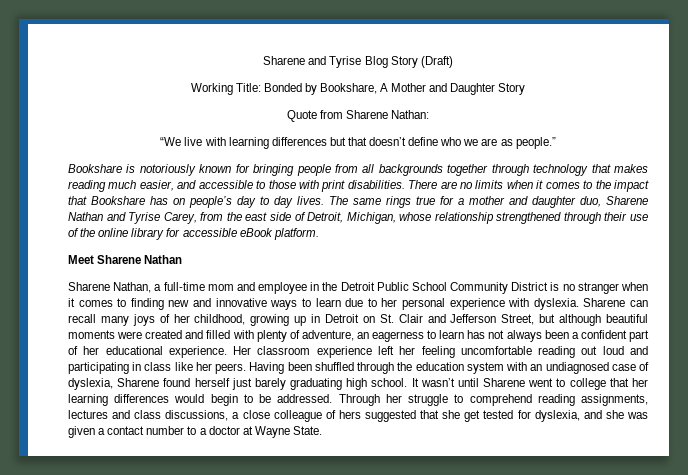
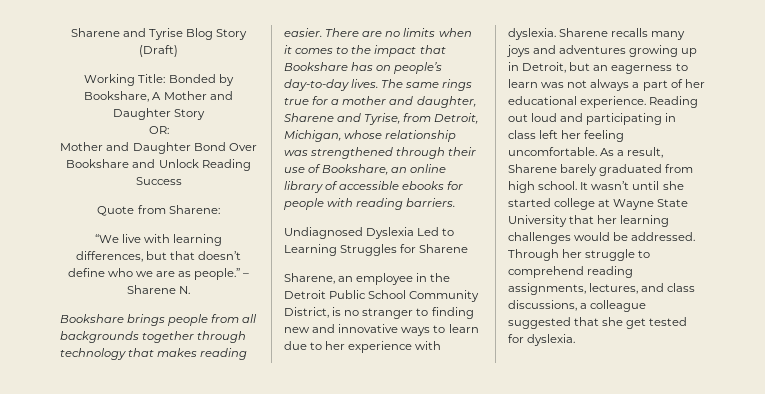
(526, 89) none -> [148,126,169,134] [60,142,257,154] [66,159,251,171] [135,177,182,185] // OR: // Mother and Daughter Bond Over Bookshare and Unlock Reading Success
[346,110,430,119] Sharene Nathan: -> [168,205,220,214] Sharene:
[271,137,327,146] differences -> [75,251,143,262] differences,
[68,164,295,176] // Bookshare is notoriously known for bringing -> [243,273,250,277] [126,285,191,294] [60,314,166,326] – Sharene N. // Bookshare brings
[108,180,405,192] much easier, and accessible to those with print disabilities. -> [284,28,322,37] easier.
[237,196,293,208] day to day -> [284,79,349,91] day-to-day
[532,196,648,208] [68,212,306,224] daughter duo, Sharene Nathan and Tyrise Carey, from the east side of -> [416,96,476,108] [284,113,432,125] daughter, Sharene and Tyrise, from
(494, 218) none -> [284,150,308,156] was
[80,228,319,240] [68,255,183,264] [68,282,255,293] the online library for accessible eBook platform. // Meet Sharene Nathan // Sharene Nathan, a full-time mom and -> [322,164,447,175] [284,181,464,193] [284,198,456,210] [284,227,455,239] [284,244,469,256] [284,273,354,284] Bookshare, an online library of accessible ebooks for people with reading barriers. // Undiagnosed Dyslexia Led to Learning Struggles for Sharene // Sharene, an
[511,282,549,291] District -> [284,307,329,318] District,
[621,282,649,291] [68,298,113,307] when it comes -> (414, 313) none
[401,298,445,310] personal -> (346, 345) none
[629,300,648,307] [68,314,649,326] [68,330,354,342] can recall many joys of her childhood, growing up in Detroit on St. Clair and Jefferson Street, but although beautiful moments were created and filled with plenty of adventure, -> [611,28,686,40] [506,45,698,57] [508,62,591,73] recalls many joys and adventures growing up in Detroit, but
[467,330,486,339] has -> [541,82,565,88] was
[544,330,627,339] been a confident -> [632,82,640,88] a
[233,346,576,358] Her classroom experience left her feeling uncomfortable reading -> [649,96,699,108] Reading
[174,362,649,374] [68,378,343,390] like her peers. Having been shuffled through the education system with an undiagnosed case of dyslexia, Sharene found herself just barely graduating -> [539,130,625,142] [508,147,664,158] [508,164,694,176] left her feeling uncomfortable. As a result, Sharene barely graduated from
[483,378,648,390] [68,394,253,406] Sharene went to college that her learning differences would begin to -> [662,181,684,190] [508,198,689,210] [508,215,670,227] [508,232,611,244] she started college at Wayne State University that her learning challenges would
[68,410,108,419] lectures -> [589,283,639,294] lectures,
[242,410,361,422] close colleague of hers -> [590,300,647,312] colleague
[534,410,648,422] [68,426,322,438] dyslexia, and she was given a contact number to a doctor at Wayne State. -> [527,334,576,346] dyslexia.

